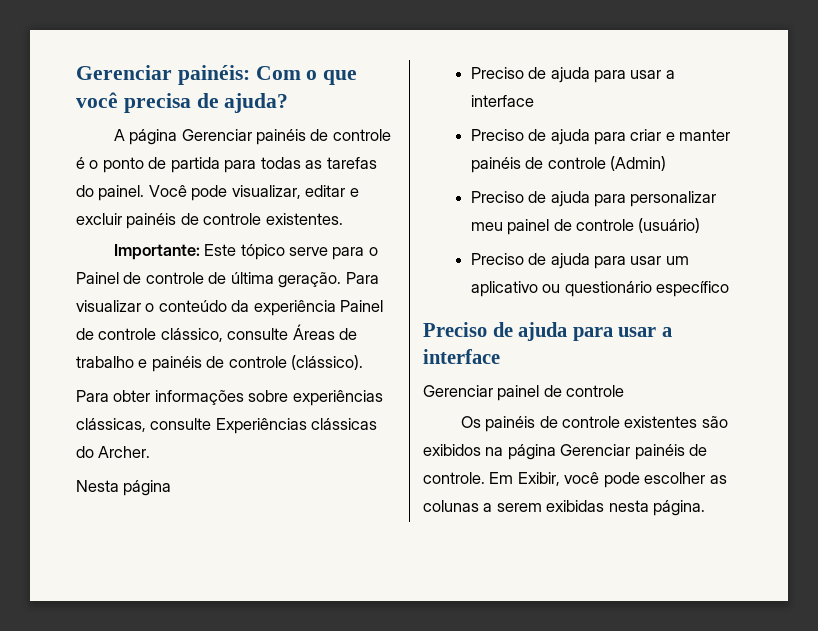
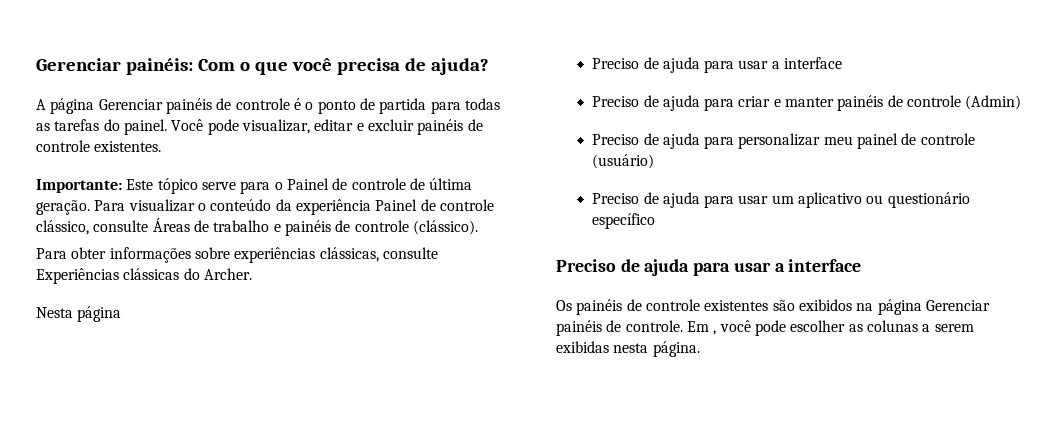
[423,385,625,401] // Gerenciar painel de controle -> (862, 265) none
[517,472,560,486] Exibir, -> [713,330,717,335] ,

